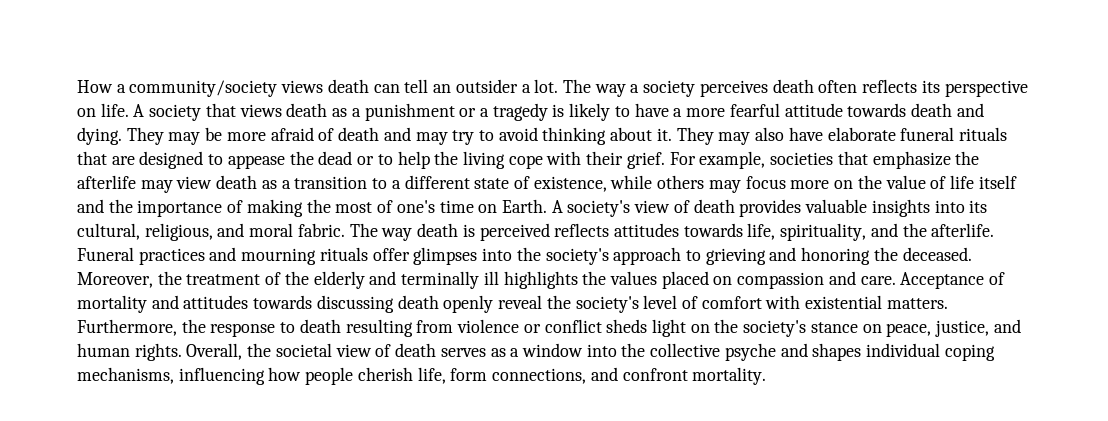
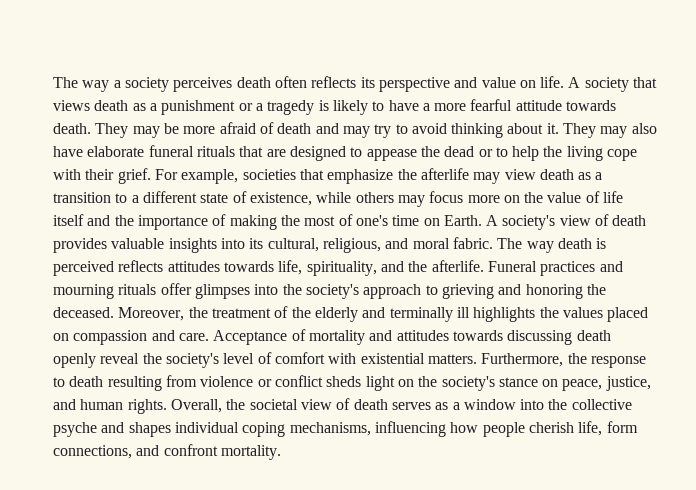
[77,79,559,97] How a community/society views death can tell an outsider a lot. -> (53, 82) none
(1028, 88) none -> [454,77,516,88] and value
[910,103,984,117] [77,127,122,145] death and dying. -> [53,123,91,134] death.

